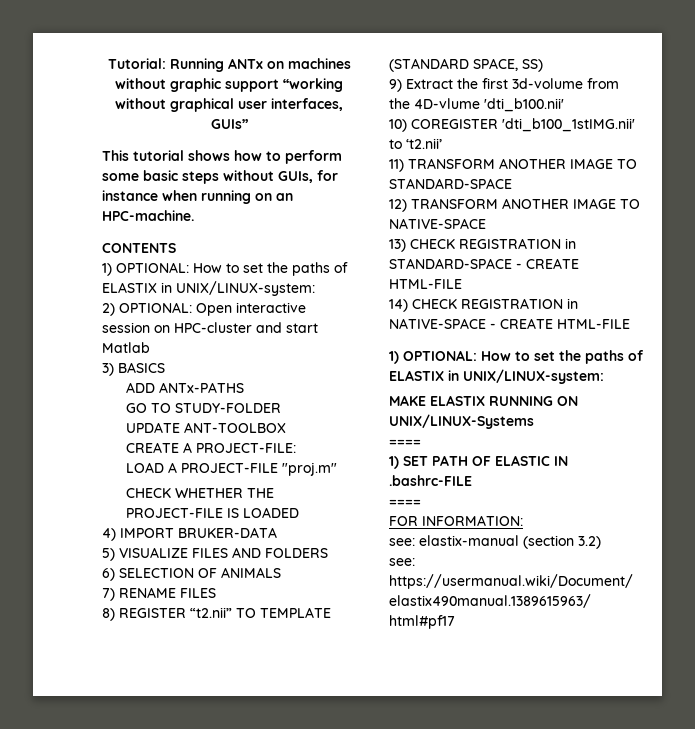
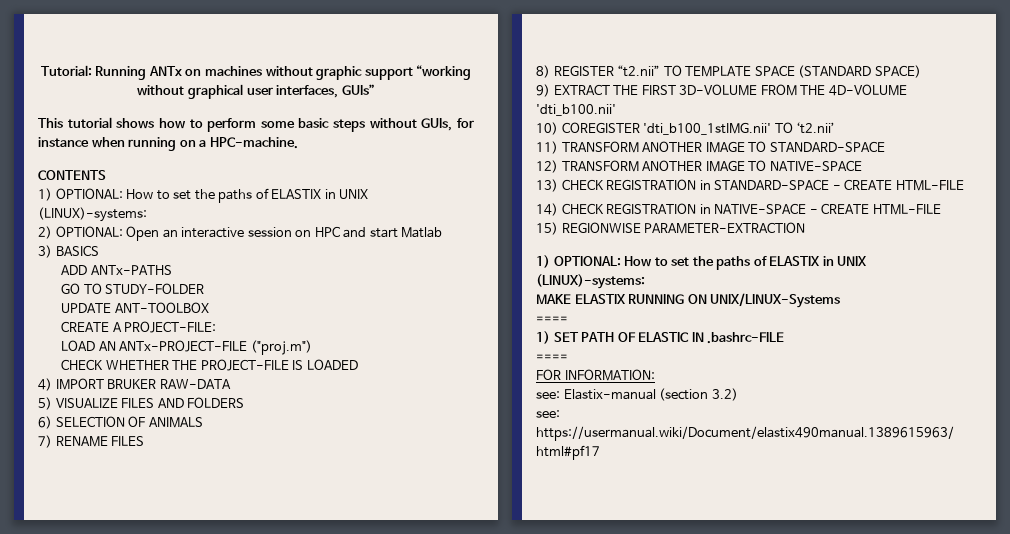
[276,193,293,201] an -> [199,140,207,147] a
[176,281,315,296] UNIX/LINUX-system: -> [339,189,369,199] [38,207,147,222] UNIX (LINUX)-systems:
(232, 309) none -> [162,229,178,238] an
[174,322,252,333] HPC-cluster -> [314,226,340,237] HPC
[168,462,338,476] A PROJECT-FILE "proj.m" -> [98,340,312,355] AN ANTx-PROJECT-FILE ("proj.m")
[178,527,277,538] BRUKER-DATA -> [107,379,231,389] BRUKER RAW-DATA
[389,58,543,72] [389,78,619,92] [389,98,480,109] (STANDARD SPACE, SS) // 9) Extract the first 3d-volume from the 4D-vlume -> [754,65,921,78] [536,84,907,97] SPACE (STANDARD SPACE) // 9) EXTRACT THE FIRST 3D-VOLUME FROM THE 4D-VOLUME
[389,139,402,149] to -> [774,122,793,133] TO
(630, 324) none -> [536,222,806,235] // 15) REGIONWISE PARAMETER-EXTRACTION
[463,369,604,384] UNIX/LINUX-system: -> [837,256,868,266] [536,274,645,289] UNIX (LINUX)-systems:
[419,535,519,546] elastix-manual -> [563,389,656,400] Elastix-manual

